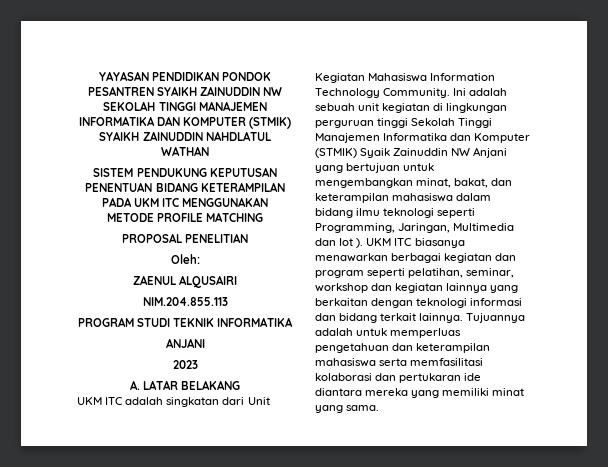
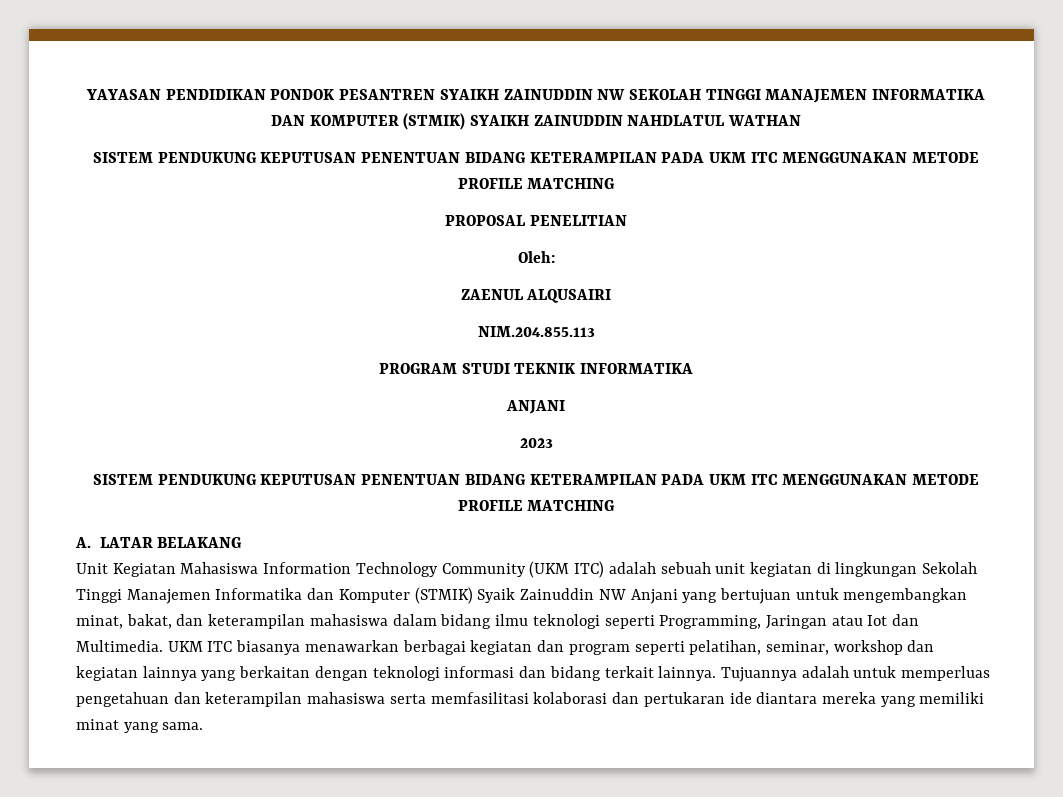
[129,380,241,390] [77,397,245,407] A. LATAR BELAKANG // UKM ITC adalah singkatan dari -> [92,474,980,485] [457,500,616,511] [75,537,243,548] SISTEM PENDUKUNG KEPUTUSAN PENENTUAN BIDANG KETERAMPILAN PADA UKM ITC MENGGUNAKAN METODE PROFILE MATCHING // A. LATAR BELAKANG //
[383,88,467,98] Community. Ini -> [441,561,605,578] Community (UKM ITC)
[315,118,409,128] perguruan tinggi -> (918, 569) none
[398,223,515,233] [315,238,364,248] Jaringan, Multimedia dan Iot ). -> [765,614,920,629] [76,640,163,652] Jaringan atau Iot dan Multimedia.

